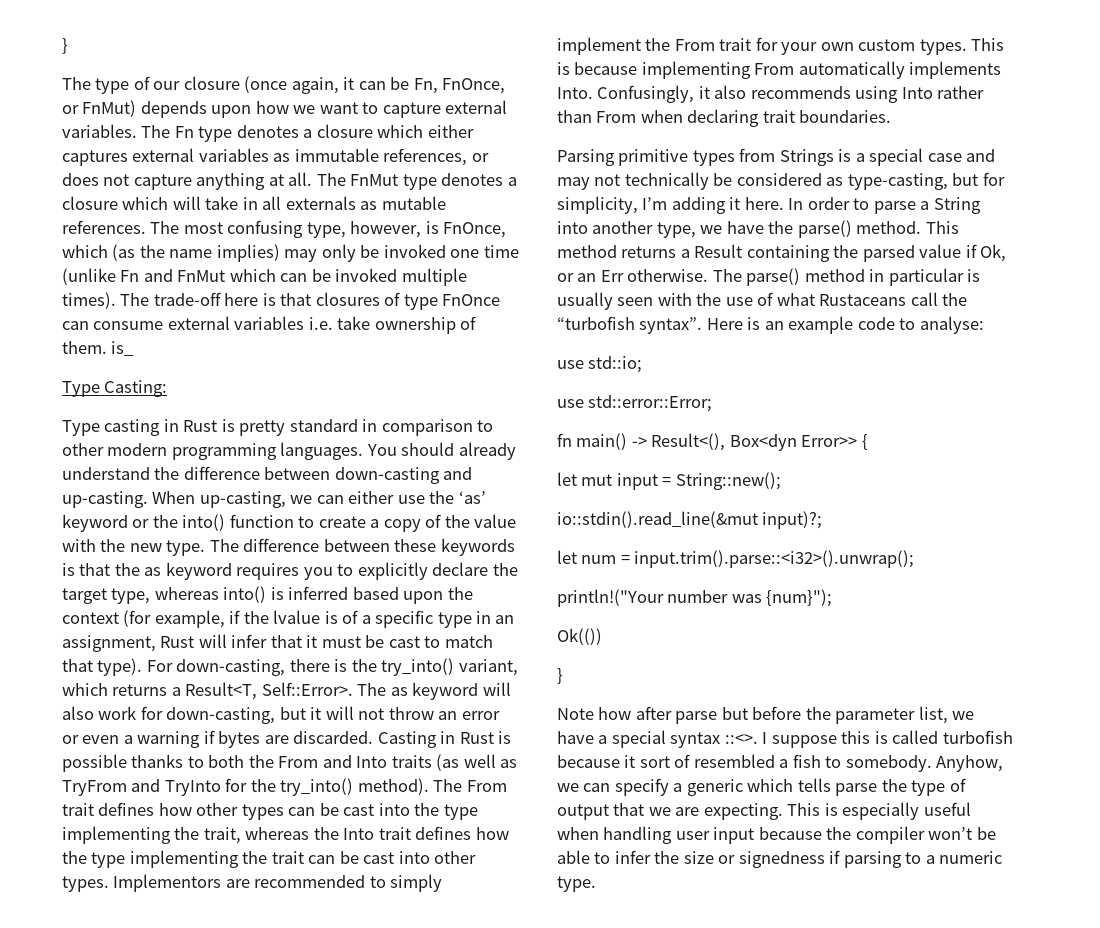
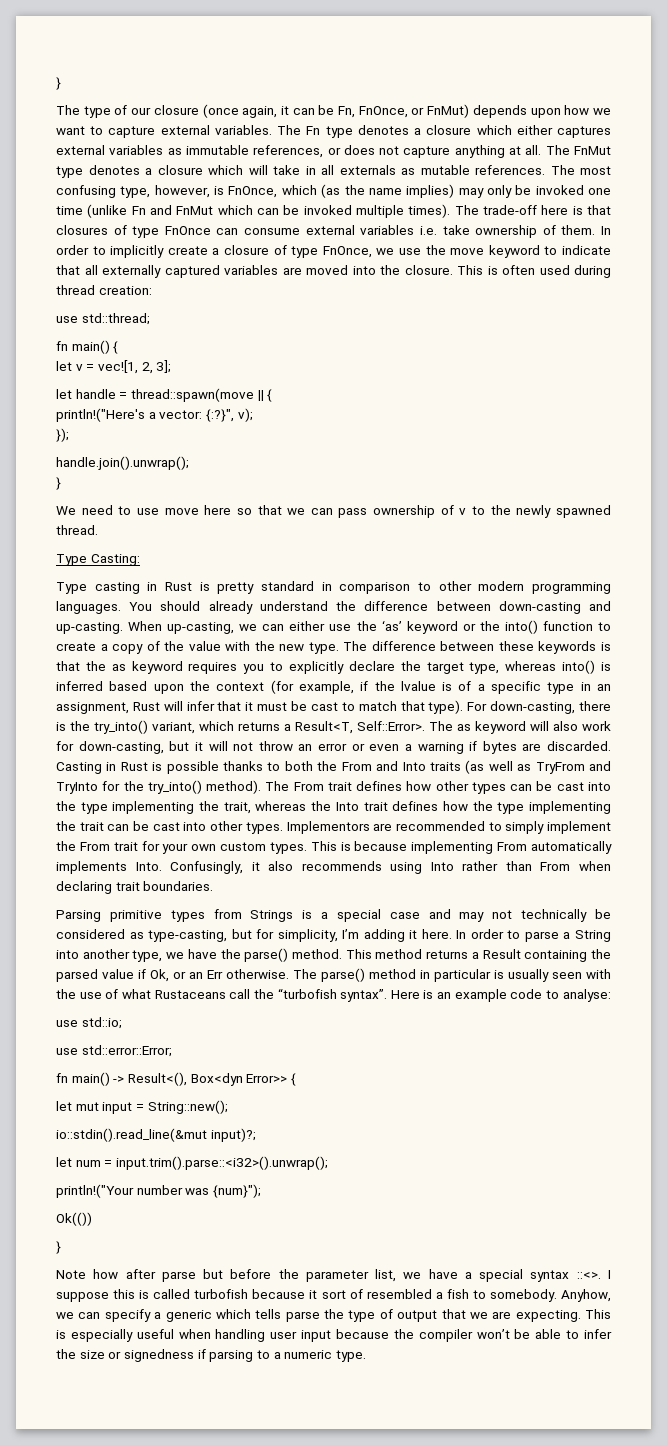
[111,341,134,356] is_ -> [601,226,612,235] [56,245,612,258] [56,265,611,278] [56,285,152,295] [56,313,150,325] [56,340,119,354] [56,360,172,374] [56,388,273,402] [56,408,253,422] [56,428,69,442] [56,456,189,470] [56,477,61,490] [56,505,611,518] [56,525,98,535] In order to implicitly create a closure of type FnOnce, we use the move keyword to indicate that all externally captured variables are moved into the closure. This is often used during thread creation: // use std::thread; // fn main() { // let v = vec![1, 2, 3]; // let handle = thread::spawn(move || { // println!("Here's a vector: {:?}", v); // }); // handle.join().unwrap(); // } // We need to use move here so that we can pass ownership of v to the newly spawned thread.

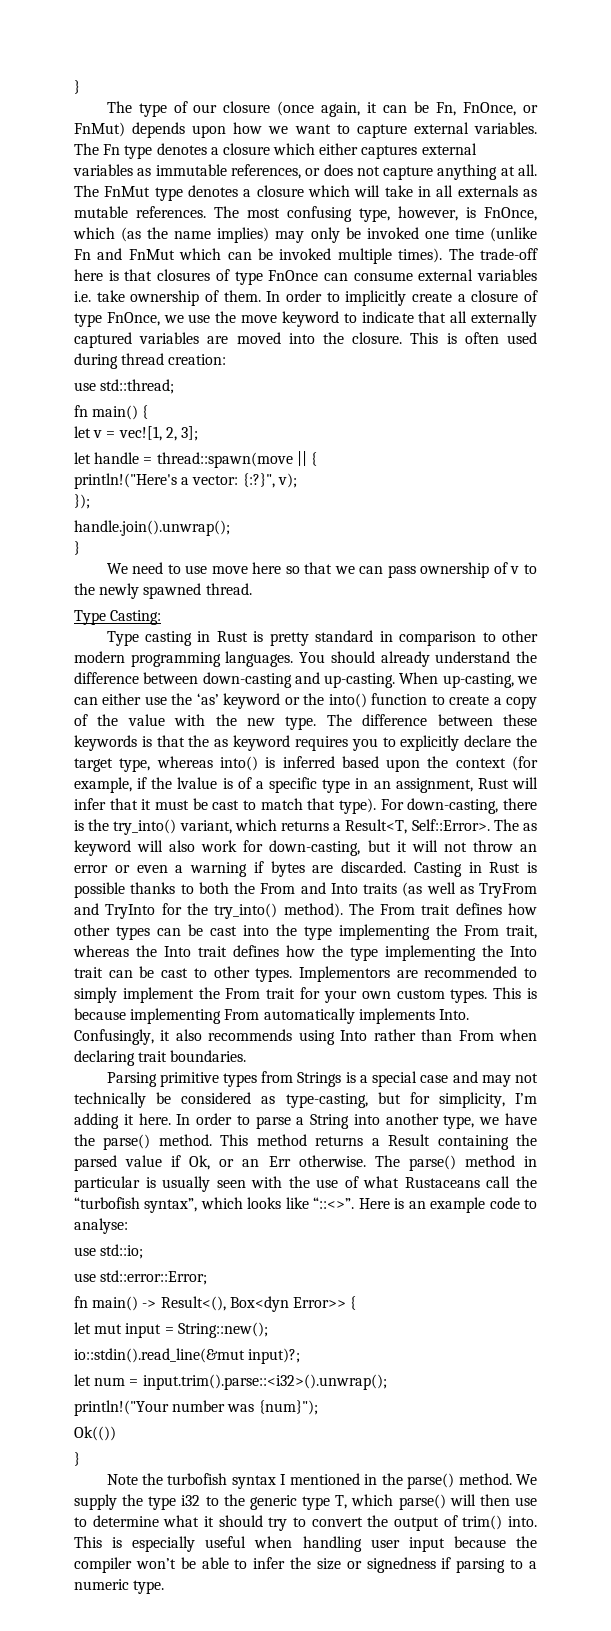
(220, 806) none -> [464,925,499,936] From
(76, 826) none -> [510,946,537,957] Into
[183,822,207,831] into -> [193,968,207,978] to
[340,989,388,1002] syntax”. -> [144,1197,355,1213] syntax”, which looks like “::<>”.
[93,1269,611,1282] [56,1289,611,1302] [56,1309,581,1322] how after parse but before the parameter list, we have a special syntax ::<>. I suppose this is called turbofish because it sort of resembled a fish to somebody. Anyhow, we can specify a generic which tells parse the type of output that we are expecting. -> [142,1473,537,1489] [74,1494,537,1510] [74,1515,537,1531] the turbofish syntax I mentioned in the parse() method. We supply the type i32 to the generic type T, which parse() will then use to determine what it should try to convert the output of trim() into.

